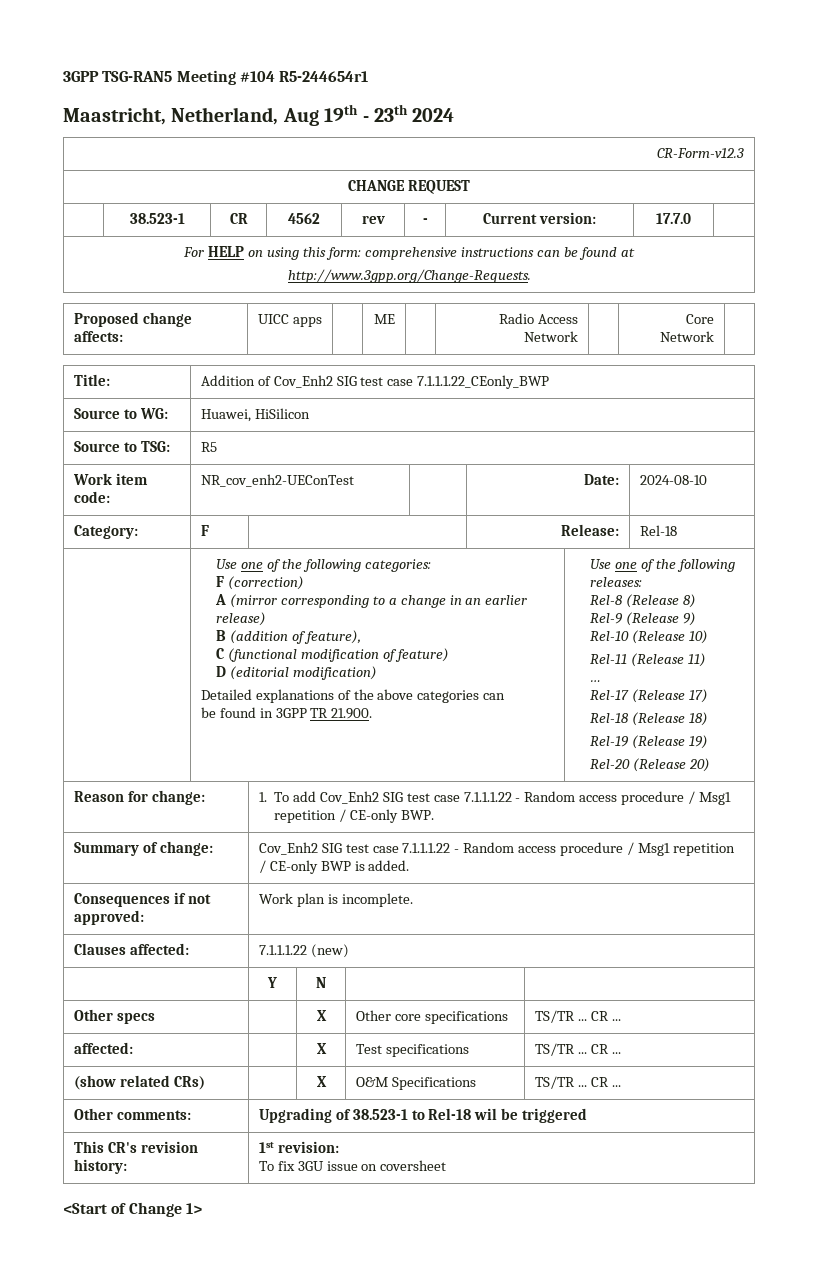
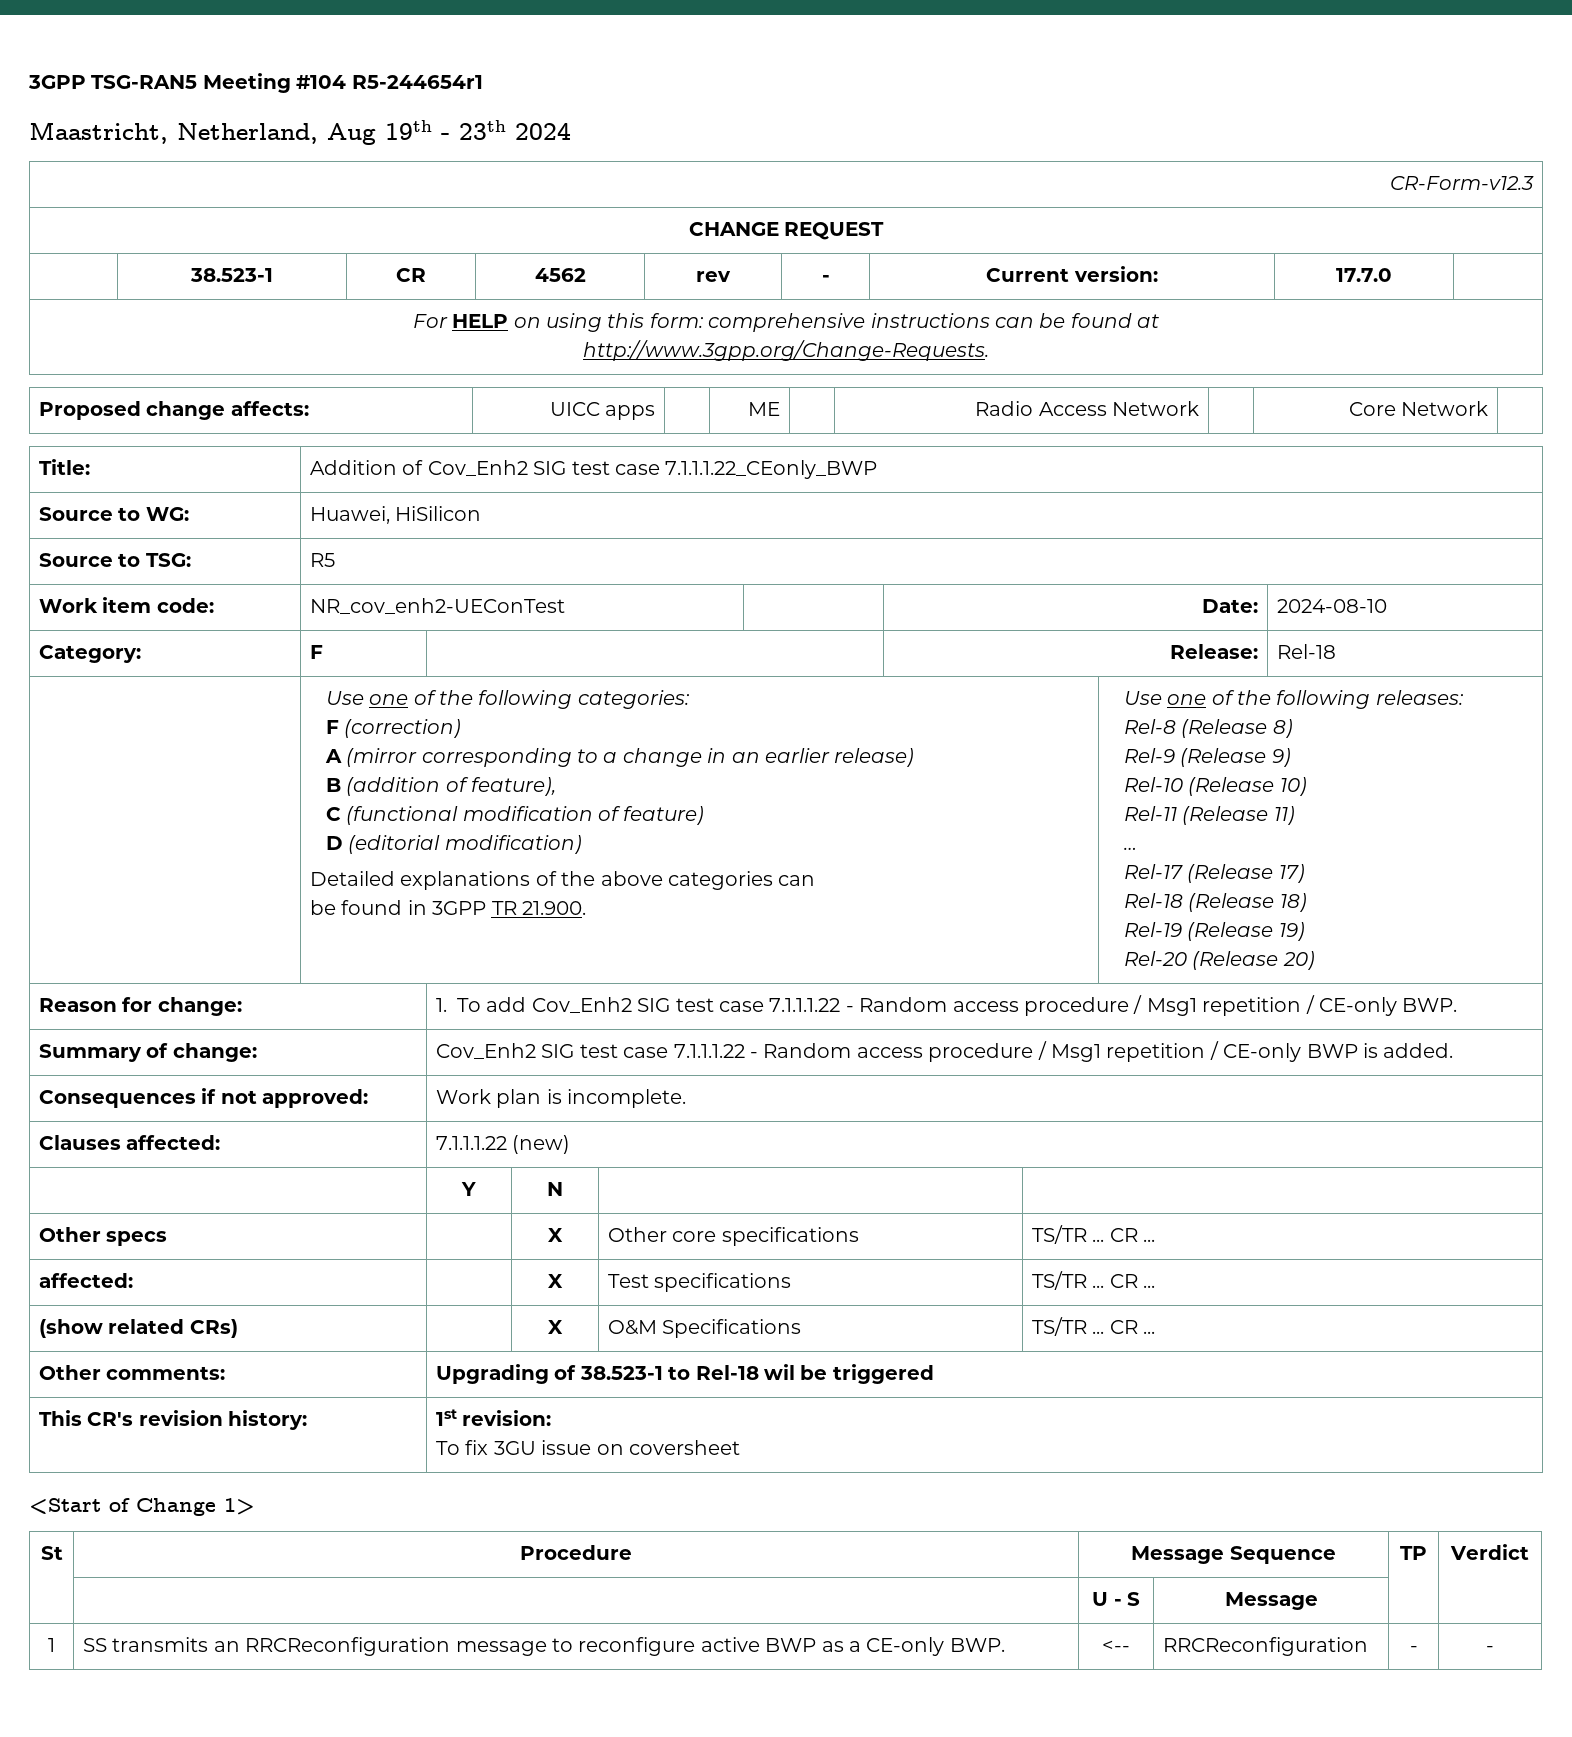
(202, 1208) none -> [40,1546,63,1560] [520,1545,632,1560] [1131,1546,1336,1564] [1400,1546,1427,1560] [1450,1544,1529,1560] [1092,1592,1140,1606] [1224,1592,1318,1610] [48,1638,55,1652] [82,1637,1005,1656] [1102,1640,1130,1652] [1162,1637,1368,1656] [1409,1646,1418,1652] [1486,1646,1494,1652] // St | Procedure | Message Sequence | TP | Verdict // | | U - S | Message | | // 1 | SS transmits an RRCReconfiguration message to reconfigure active BWP as a CE-only BWP. | <-- | RRCReconfiguration | - | -

